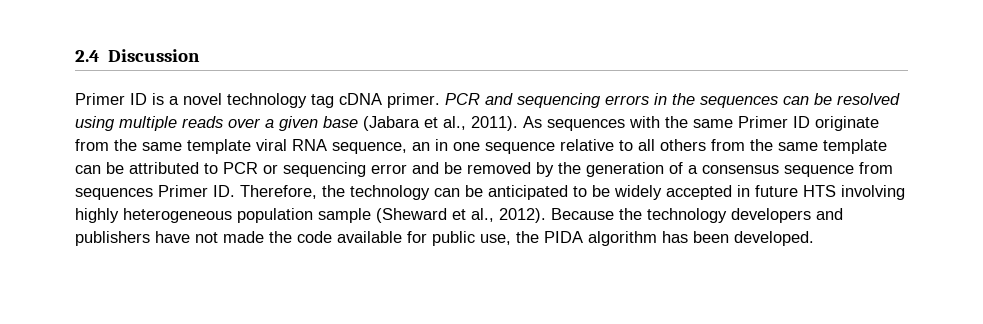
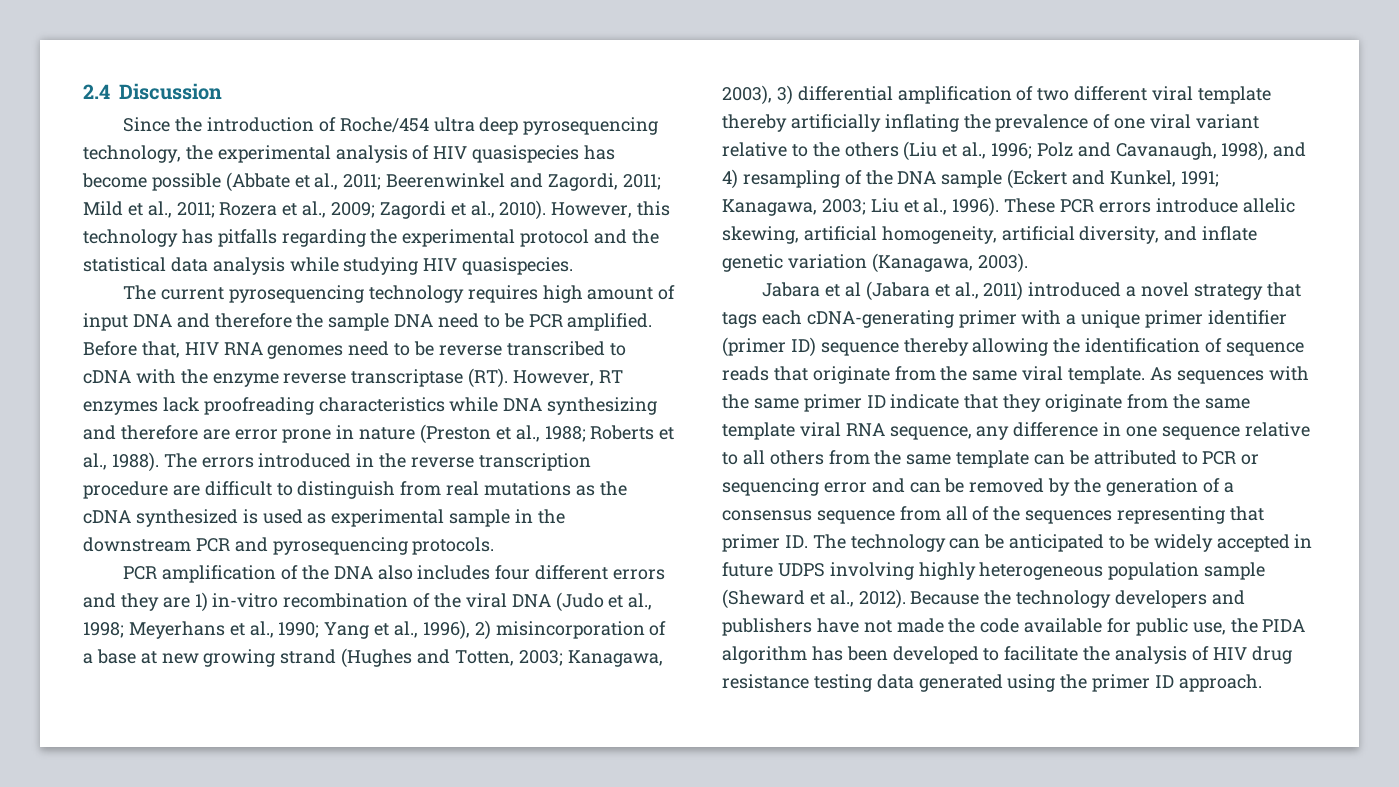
[75,93,900,108] [75,116,518,131] Primer ID is a novel technology tag cDNA primer. PCR and sequencing errors in the sequences can be resolved using multiple reads over a given base (Jabara et al., 2011). -> [123,117,659,135] [83,145,616,163] [82,172,661,192] [83,200,671,220] [83,229,659,247] [83,257,574,275] [123,285,676,303] [83,313,653,331] [83,341,626,359] [83,368,623,388] [83,397,658,415] [83,424,675,444] [83,452,591,472] [83,481,627,499] [83,509,565,527] [83,537,495,555] [123,565,665,583] [83,592,653,612] [83,620,667,640] [83,648,663,668] [722,85,1271,105] [722,114,1259,132] [722,141,1307,161] [722,169,1219,189] [722,197,1295,217] [722,226,1258,244] [722,253,1028,273] [762,281,1301,301] [722,310,1287,328] [722,337,1304,357] [722,366,1146,384] Since the introduction of Roche/454 ultra deep pyrosequencing technology, the experimental analysis of HIV quasispecies has become possible (Abbate et al., 2011; Beerenwinkel and Zagordi, 2011; Mild et al., 2011; Rozera et al., 2009; Zagordi et al., 2010). However, this technology has pitfalls regarding the experimental protocol and the statistical data analysis while studying HIV quasispecies. // The current pyrosequencing technology requires high amount of input DNA and therefore the sample DNA need to be PCR amplified. Before that, HIV RNA genomes need to be reverse transcribed to cDNA with the enzyme reverse transcriptase (RT). However, RT enzymes lack proofreading characteristics while DNA synthesizing and therefore are error prone in nature (Preston et al., 1988; Roberts et al., 1988). The errors introduced in the reverse transcription procedure are difficult to distinguish from real mutations as the cDNA synthesized is used as experimental sample in the downstream PCR and pyrosequencing protocols. // PCR amplification of the DNA also includes four different errors and they are 1) in-vitro recombination of the viral DNA (Judo et al., 1998; Meyerhans et al., 1990; Yang et al., 1996), 2) misincorporation of a base at new growing strand (Hughes and Totten, 2003; Kanagawa, 2003), 3) differential amplification of two different viral template thereby artificially inflating the prevalence of one viral variant relative to the others (Liu et al., 1996; Polz and Cavanaugh, 1998), and 4) resampling of the DNA sample (Eckert and Kunkel, 1991; Kanagawa, 2003; Liu et al., 1996). These PCR errors introduce allelic skewing, artificial homogeneity, artificial diversity, and inflate genetic variation (Kanagawa, 2003). // Jabara et al (Jabara et al., 2011) introduced a novel strategy that tags each cDNA-generating primer with a unique primer identifier (primer ID) sequence thereby allowing the identification of sequence reads that originate from the same viral template.
[738,116,810,128] Primer ID -> [803,394,1042,412] primer ID indicate that they
[412,142,430,151] an -> [976,422,1099,440] any difference
(439, 168) none -> [909,482,941,493] can
[75,185,345,200] sequences Primer ID. Therefore, the -> [945,506,1264,524] [722,534,846,552] all of the sequences representing that primer ID. The
[803,185,836,197] HTS -> [777,563,825,577] UDPS
[734,231,814,246] developed. -> [892,646,1292,664] [722,674,1262,692] developed to facilitate the analysis of HIV drug resistance testing data generated using the primer ID approach.

